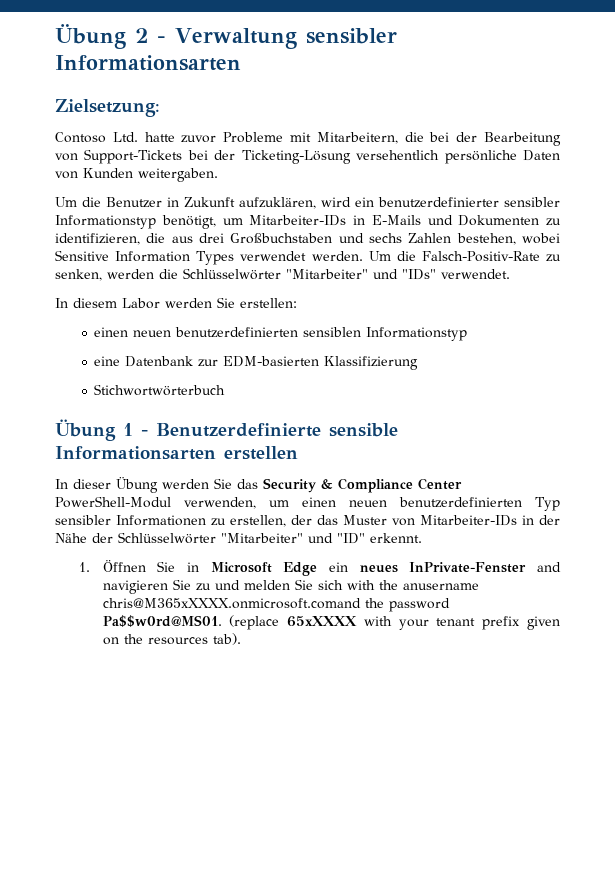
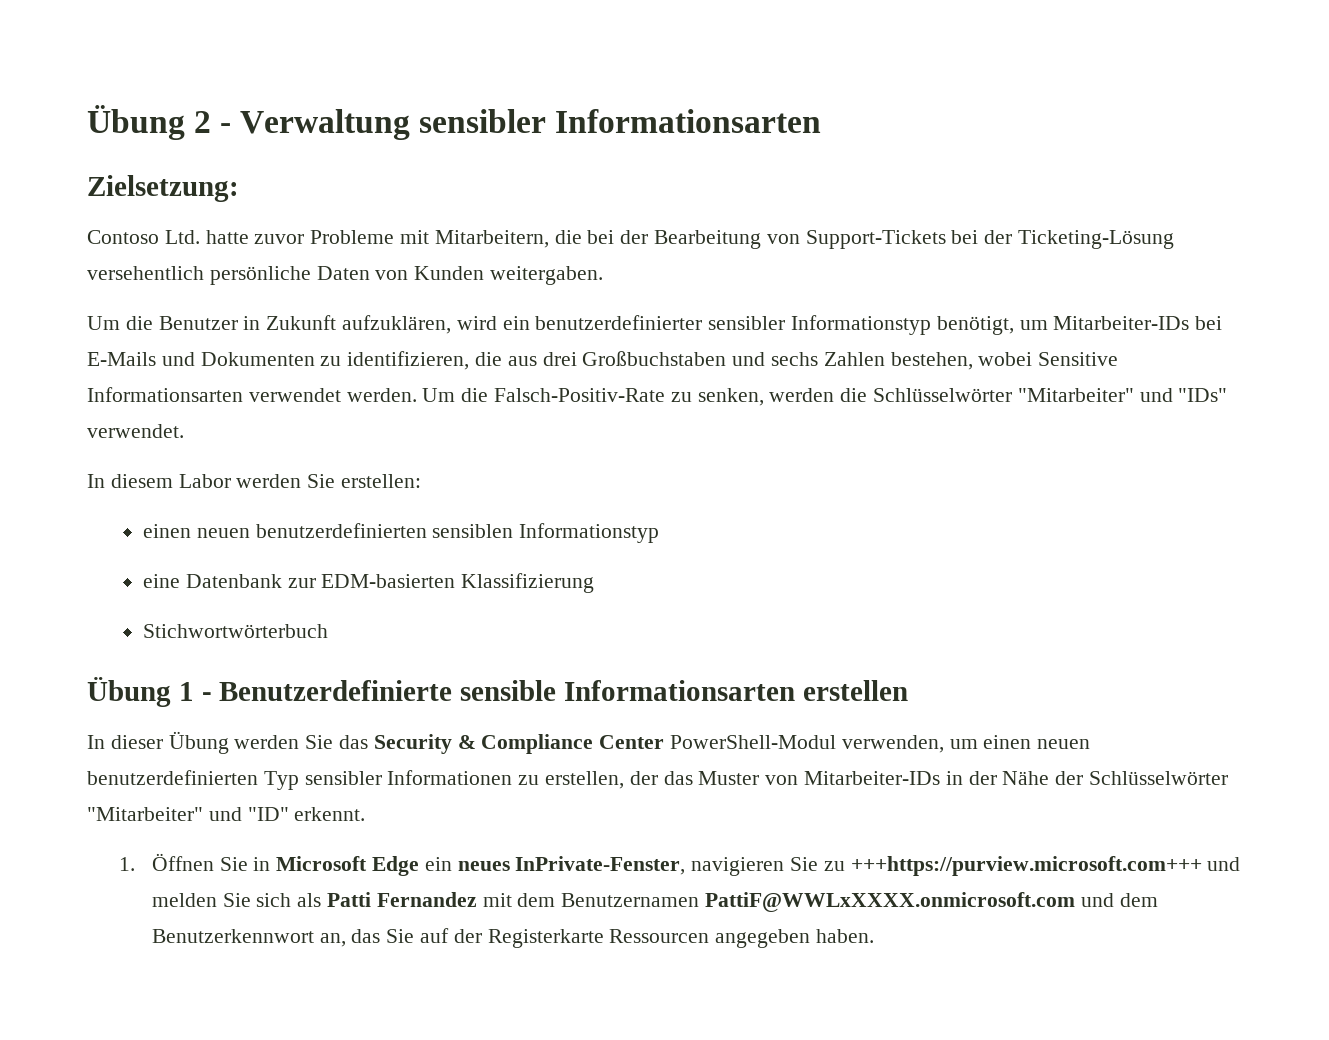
[353,215,365,225] in -> [1195,316,1223,330] bei
[115,251,235,265] Information Types -> [87,387,243,402] Informationsarten
[409,562,561,573] InPrivate-Fenster and -> [515,856,686,875] InPrivate-Fenster,
(211, 587) none -> [850,856,1202,876] +++https://purview.microsoft.com+++
[346,580,479,590] [102,598,450,612] [102,615,560,630] [102,633,241,645] with the anusername chris@M365xXXXX.onmicrosoft.comand the password Pa$$w0rd@MS01. (replace 65xXXXX with your tenant prefix given on the resources tab). -> [297,892,1158,912] [151,928,875,948] als Patti Fernandez mit dem Benutzernamen PattiF@WWLxXXXX.onmicrosoft.com und dem Benutzerkennwort an, das Sie auf der Registerkarte Ressourcen angegeben haben.

